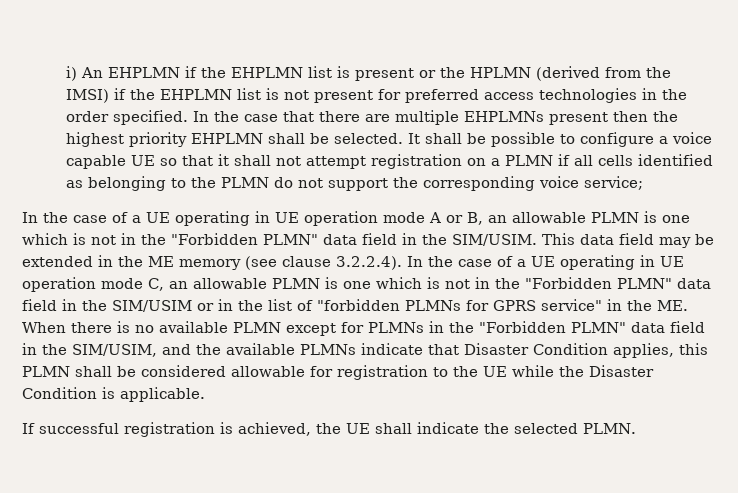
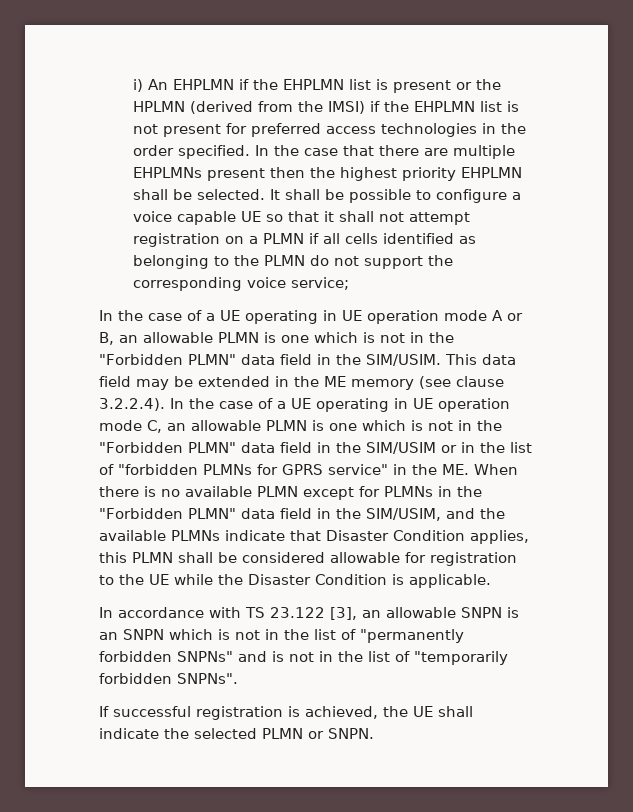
(205, 394) none -> [99,607,519,620] [99,629,464,643] [99,651,508,665] [99,673,238,684] // In accordance with TS 23.122 [3], an allowable SNPN is an SNPN which is not in the list of "permanently forbidden SNPNs" and is not in the list of "temporarily forbidden SNPNs".
[583,423,636,434] PLMN. -> [262,728,374,739] PLMN or SNPN.

